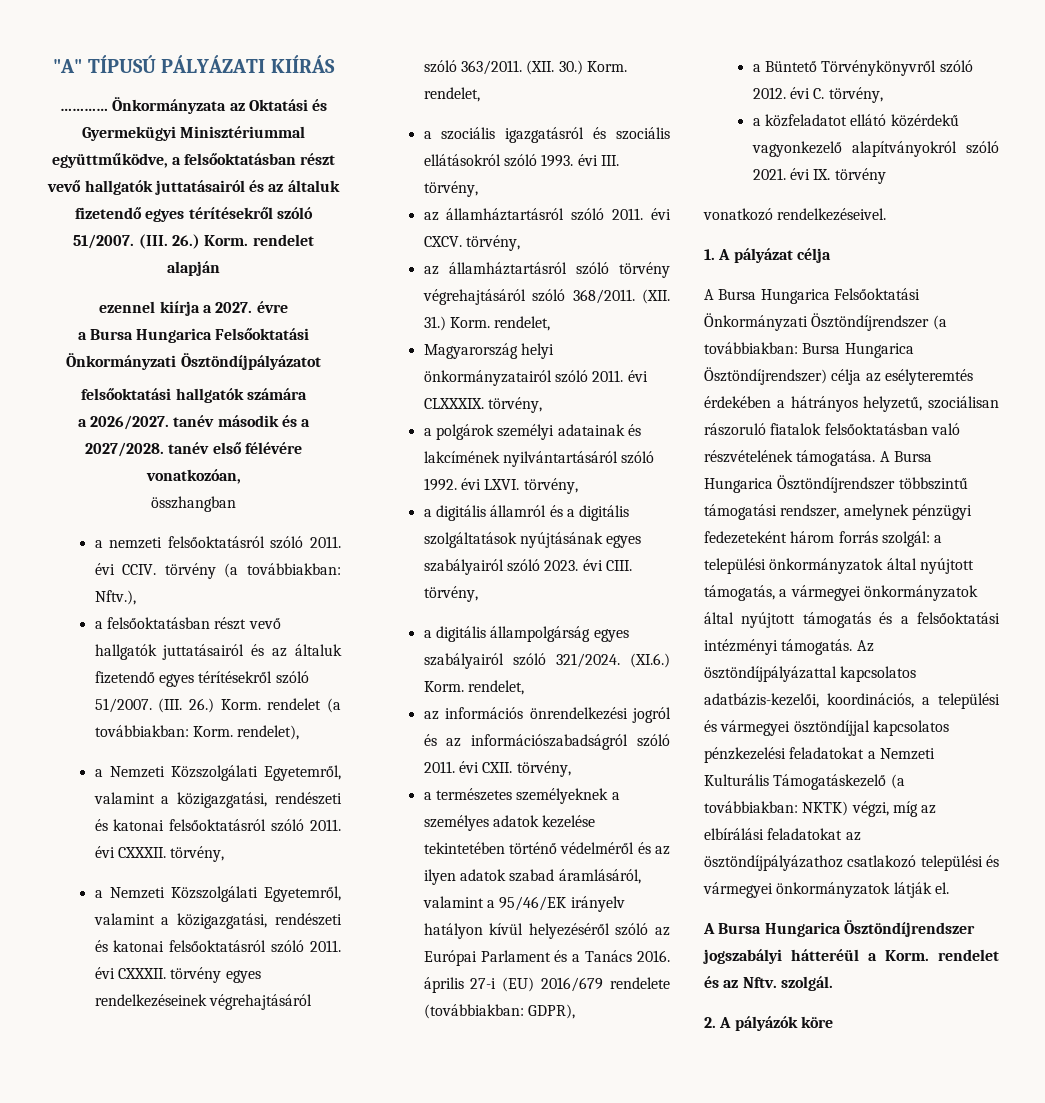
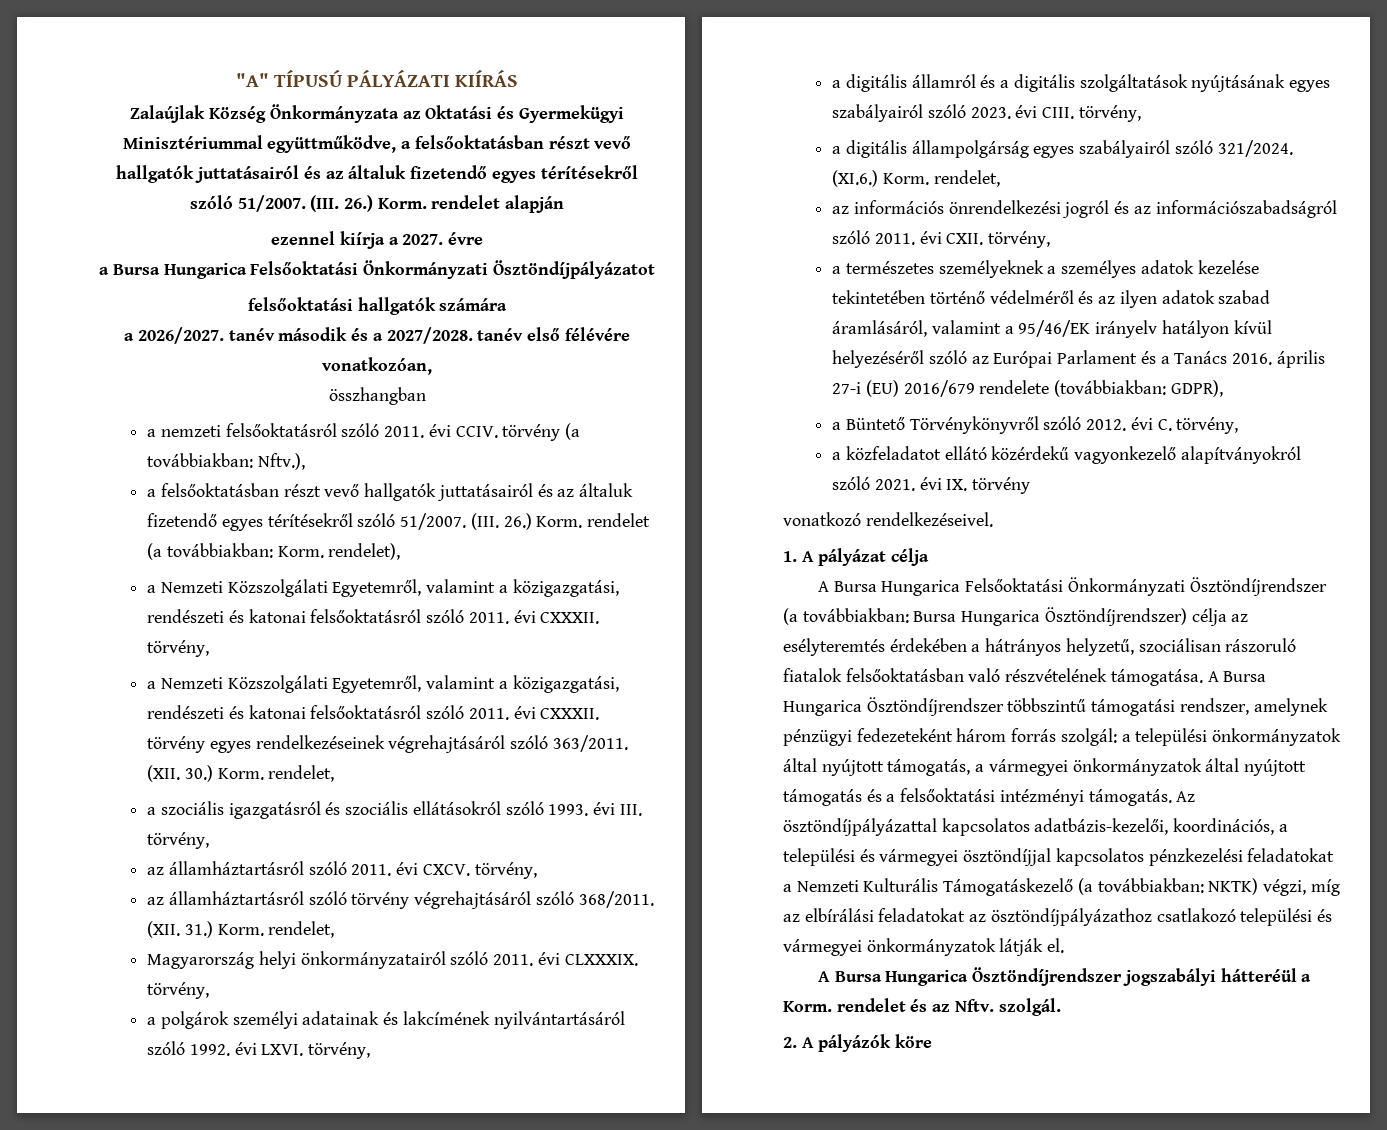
[59,108,108,111] ………… -> [130,105,267,123] Zalaújlak Község

